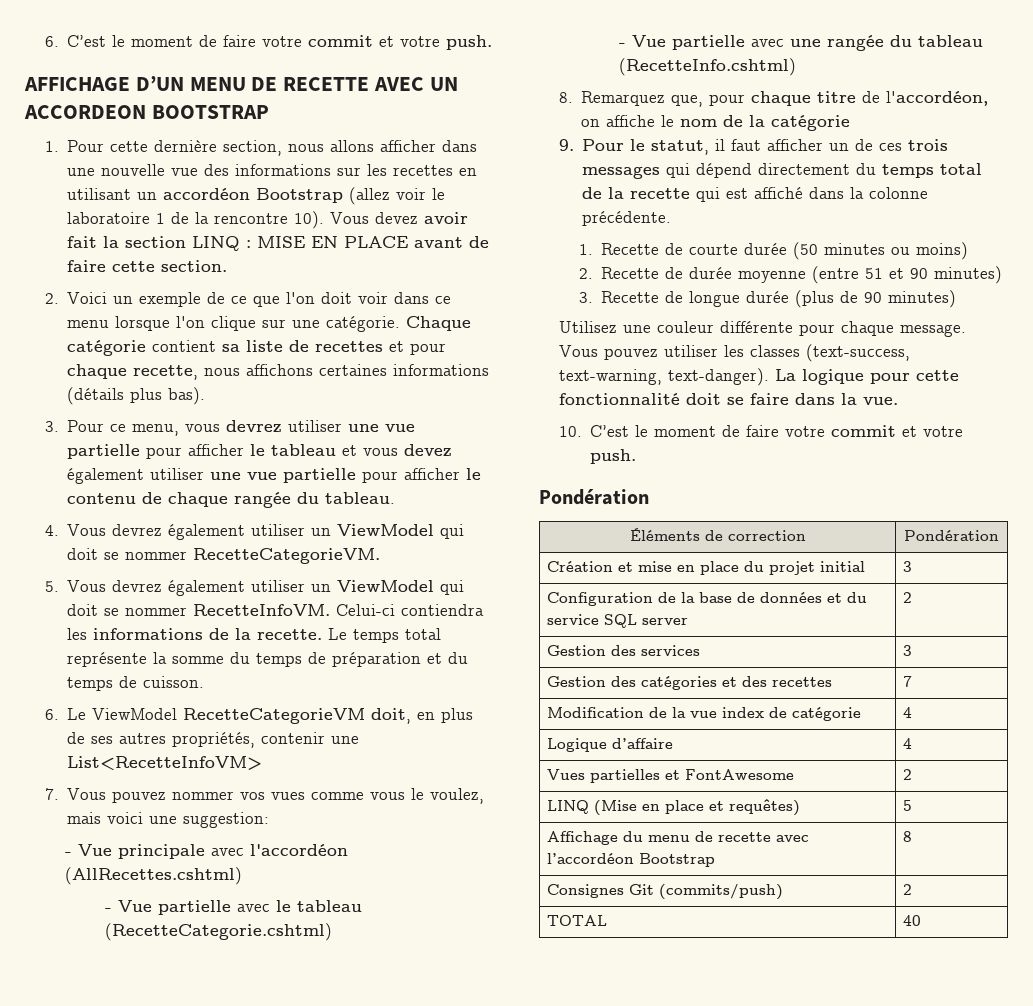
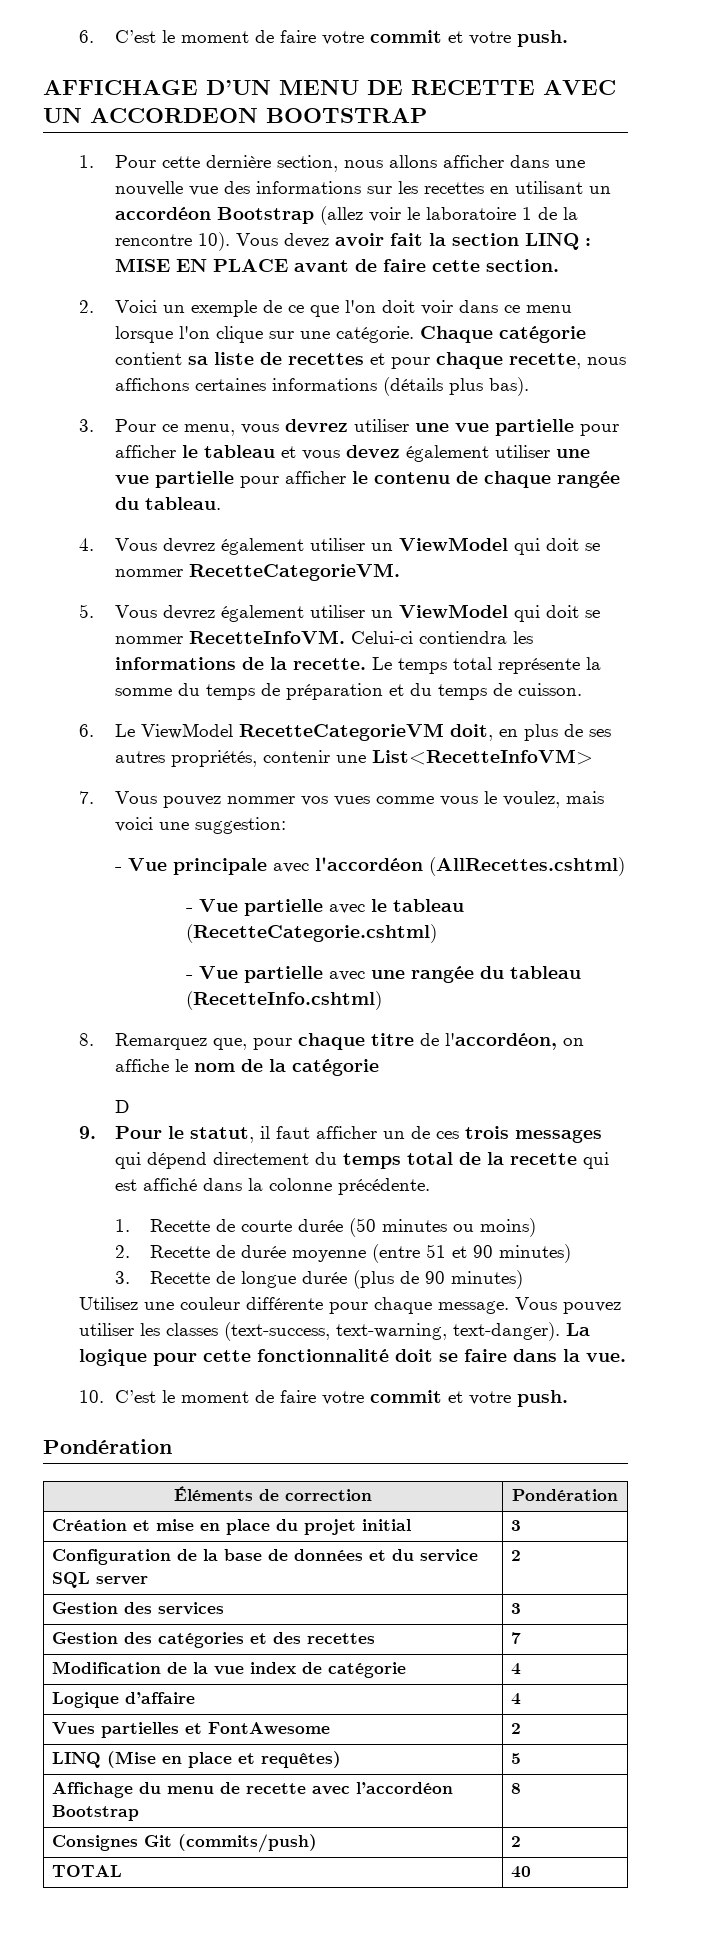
(851, 123) none -> [114,1100,130,1113] // D

